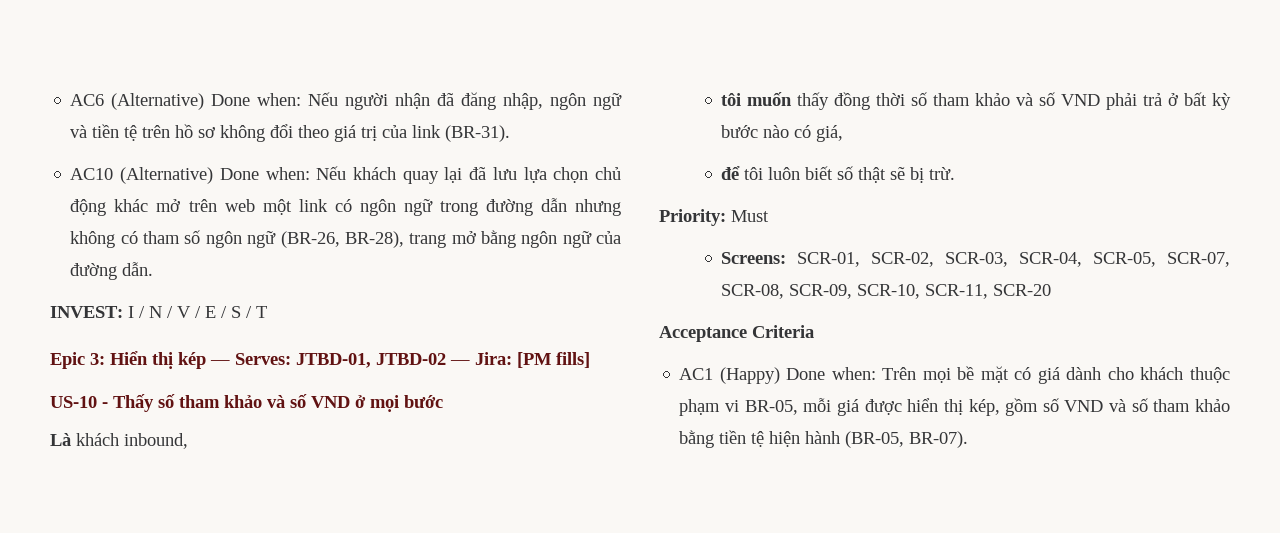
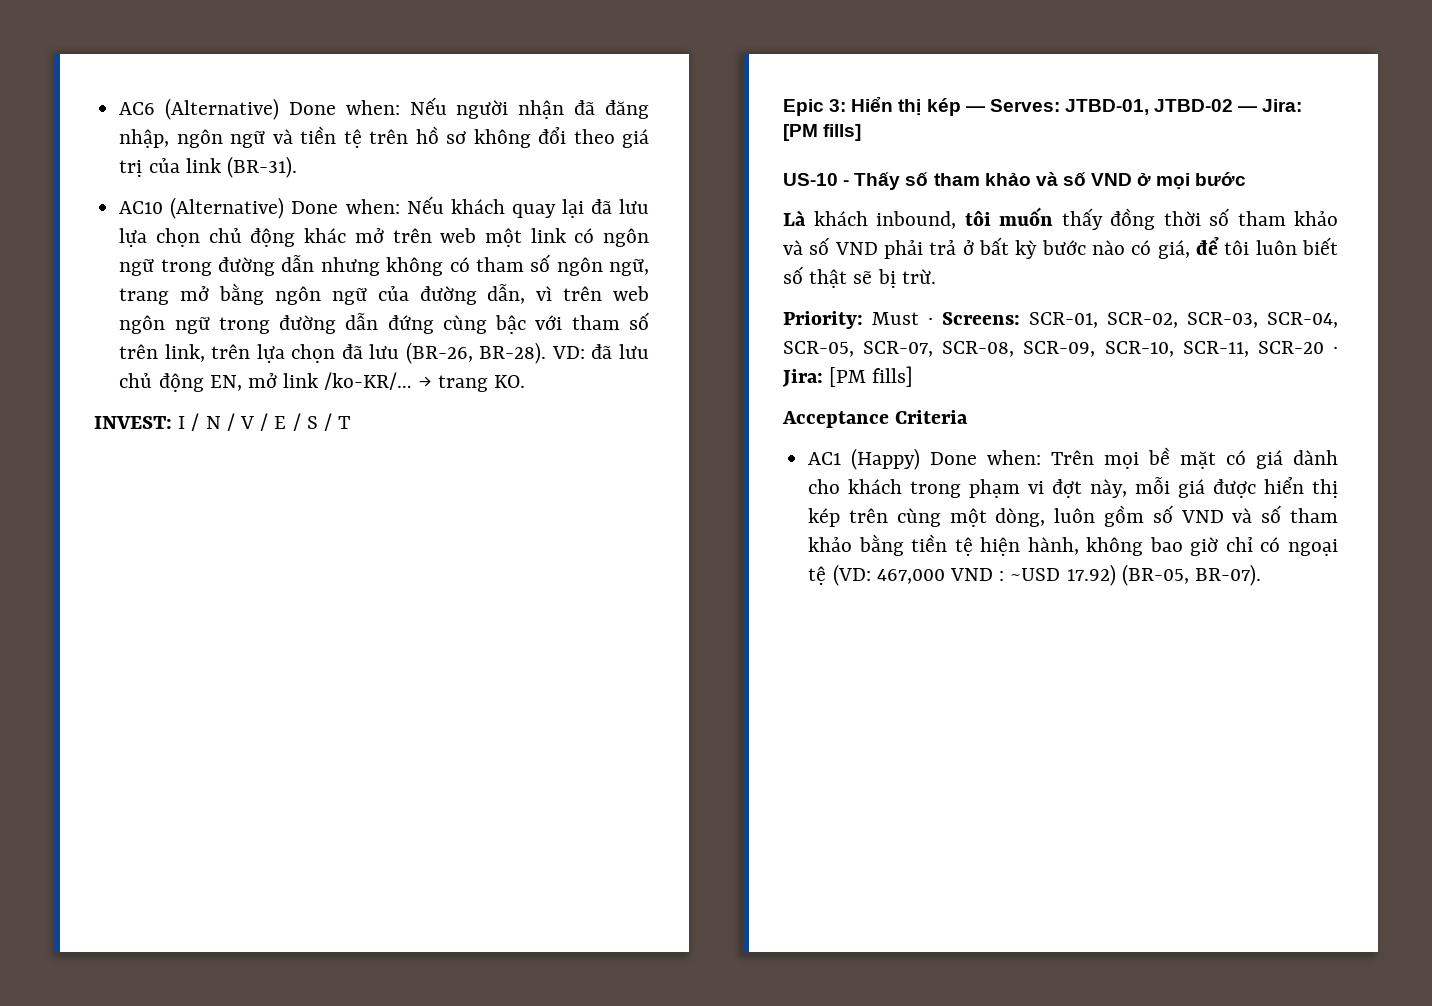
[247,231,404,248] ngữ (BR-26, BR-28), -> [609,258,649,276] ngữ,
[122,262,154,276] dẫn. -> [487,284,649,304] [119,312,649,334] [119,342,649,364] [119,372,525,392] dẫn, vì trên web ngôn ngữ trong đường dẫn đứng cùng bậc với tham số trên link, trên lựa chọn đã lưu (BR-26, BR-28). VD: đã lưu chủ động EN, mở link /ko-KR/… → trang KO.
(188, 441) // -> (956, 220) none
(844, 133) // -> (1190, 249) none
(769, 216) // -> [928,317,933,325] ·
(1052, 290) none -> [1333,346,1338,354] [782,366,914,387] · Jira: [PM fills]
[1190,367,1230,383] thuộc -> [910,481,962,498] trong
[744,400,798,415] BR-05, -> [1052,479,1128,498] đợt này,
[968,399,1000,416] kép, -> [808,508,1096,527] kép trên cùng một dòng, luôn
[805,431,841,444] hành -> [1027,537,1338,556] [808,564,1116,586] hành, không bao giờ chỉ có ngoại tệ (VD: 467,000 VND : ~USD 17.92)

